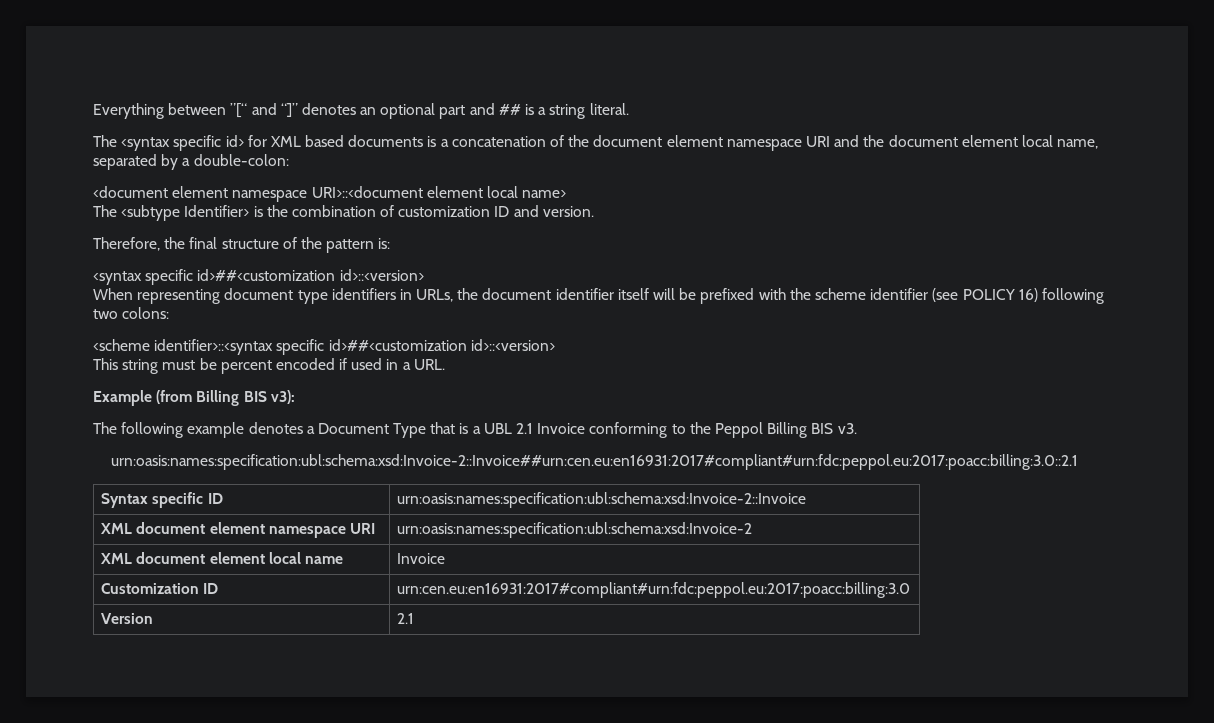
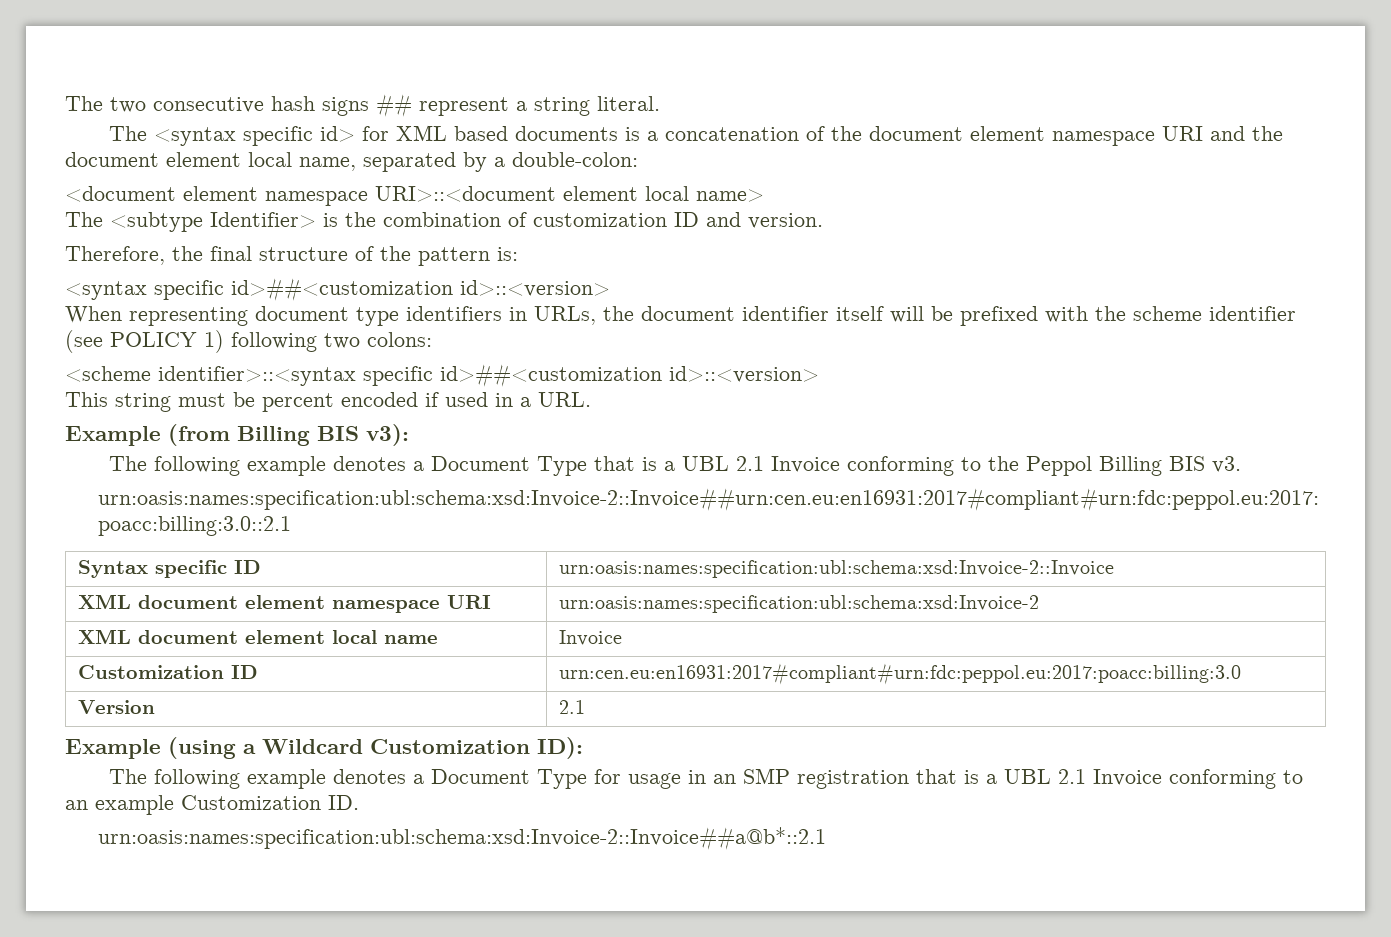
[93,103,535,119] Everything between ”[“ and “]” denotes an optional part and ## is -> [65,94,509,117] The two consecutive hash signs ## represent
[1018,288,1038,302] 16) -> [204,330,224,353] 1)
(415, 618) none -> [65,737,583,759] [109,768,1304,789] [65,795,359,815] [98,827,827,850] // Example (using a Wildcard Customization ID): // The following example denotes a Document Type for usage in an SMP registration that is a UBL 2.1 Invoice conforming to an example Customization ID. // urn:oasis:names:specification:ubl:schema:xsd:Invoice-2::Invoice##a@b*::2.1

